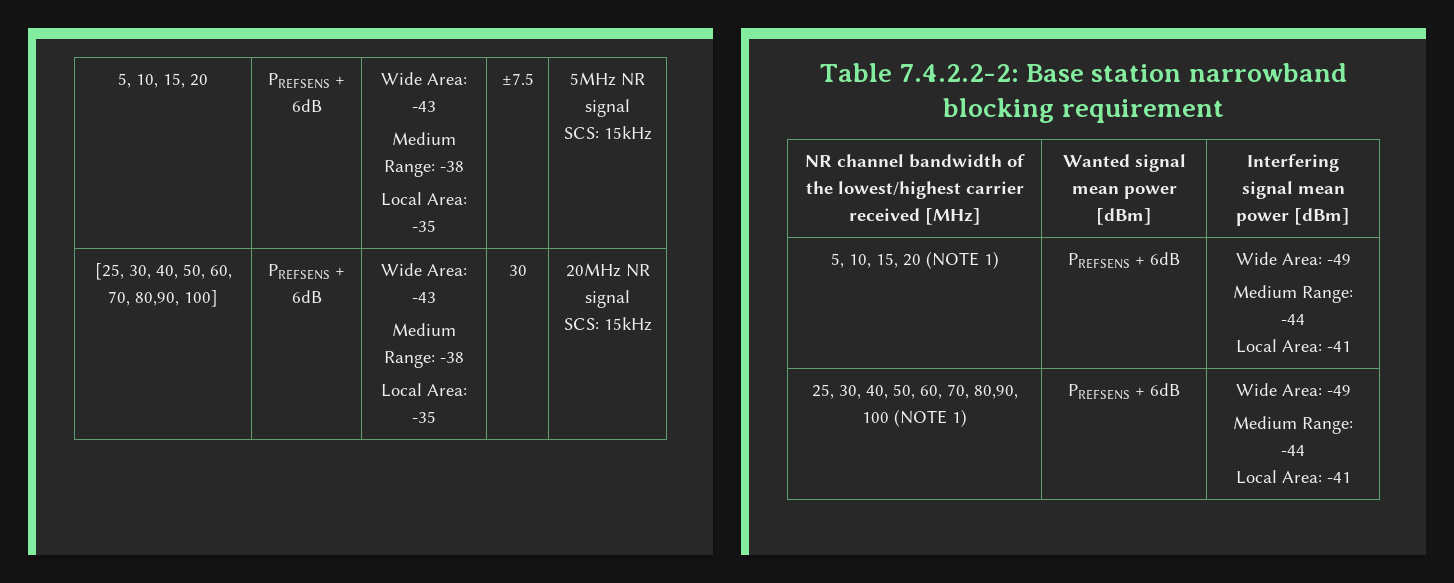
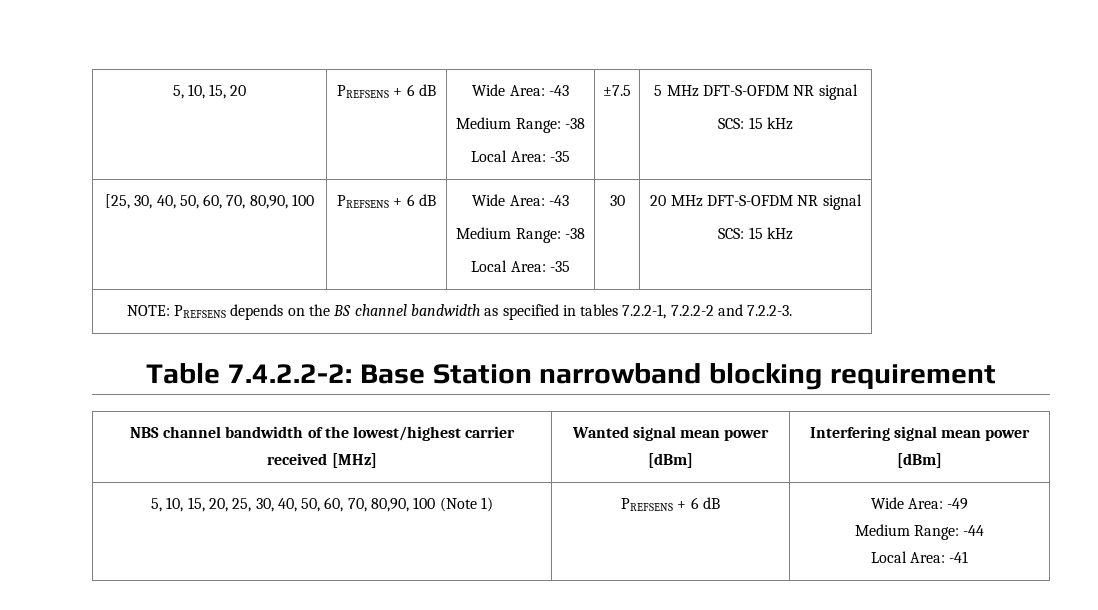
[291,99,322,112] 6dB -> [406,84,436,96] 6 dB
[570,72,645,86] [585,99,630,117] [563,126,652,140] 5MHz NR signal // SCS: 15kHz -> [654,84,858,100] [718,117,793,130] 5 MHz DFT-S-OFDM NR signal // SCS: 15 kHz
[184,290,218,307] [268,264,345,280] [291,290,322,303] 100] | PREFSENS + 6dB -> [292,194,315,206] [337,194,436,208] 100 | PREFSENS + 6 dB
[565,263,650,277] [585,290,630,308] [563,317,652,331] 20MHz NR signal // SCS: 15kHz -> [650,194,862,210] [718,227,793,240] [126,304,793,320] 20 MHz DFT-S-OFDM NR signal // SCS: 15 kHz // NOTE: PREFSENS depends on the BS channel bandwidth as specified in tables 7.2.2-1, 7.2.2-2 and 7.2.2-3.
[1091,64,1182,82] station -> [432,364,532,384] Station
[805,155,832,167] NR -> [129,427,159,438] NBS
[902,251,999,269] [1068,252,1180,269] [1235,252,1351,265] [1233,285,1353,303] [1281,314,1305,325] [1235,339,1351,353] [811,384,1018,399] [862,409,967,427] [1068,383,1180,400] [1235,383,1351,396] [1233,416,1353,434] [1281,445,1305,456] [1235,470,1351,484] 20 (NOTE 1) | PREFSENS + 6dB | Wide Area: -49 // Medium Range: -44 // Local Area: -41 // 25, 30, 40, 50, 60, 70, 80,90, 100 (NOTE 1) | PREFSENS + 6dB | Wide Area: -49 // Medium Range: -44 // Local Area: -41 -> [208,497,494,512] [621,497,720,511] [870,497,969,510] [854,524,985,540] [870,551,969,563] 20, 25, 30, 40, 50, 60, 70, 80,90, 100 (Note 1) | PREFSENS + 6 dB | Wide Area: -49 // Medium Range: -44 // Local Area: -41

